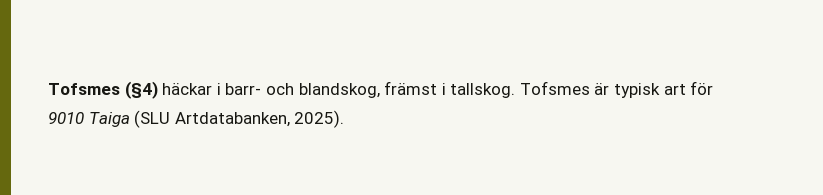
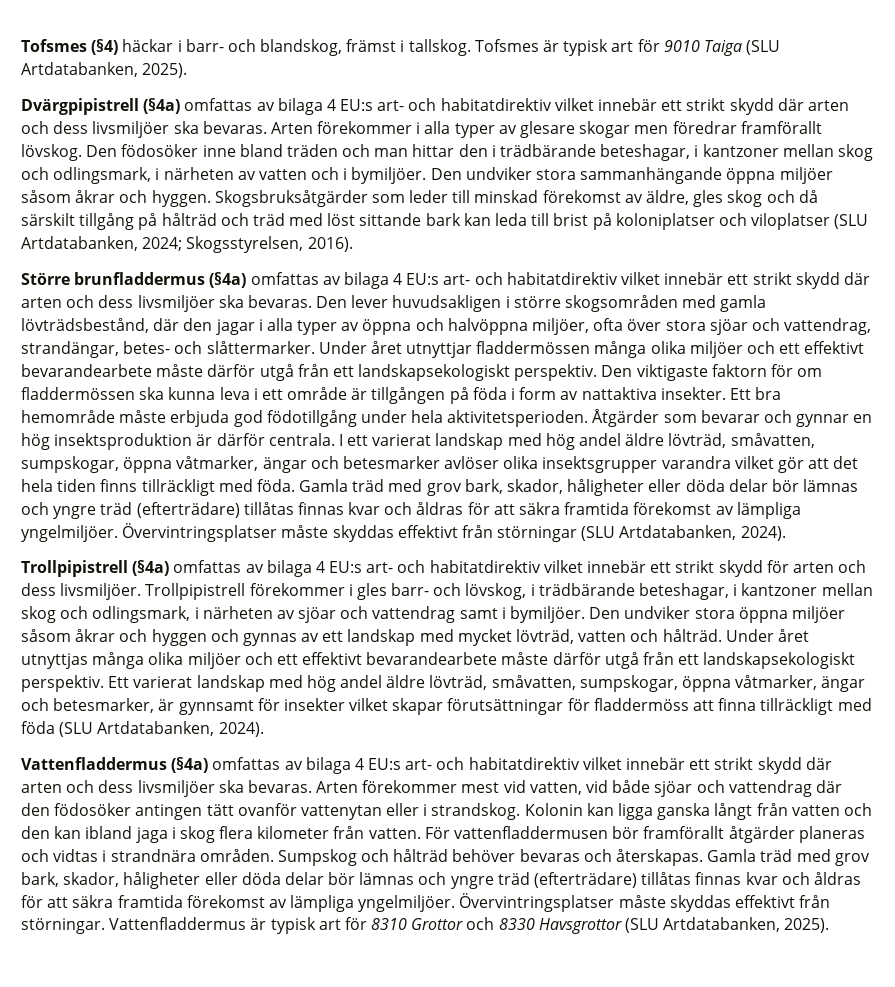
(345, 119) none -> [21,98,849,115] [21,121,822,138] [21,144,873,161] [21,167,833,184] [21,190,818,207] [21,213,869,230] [21,236,353,253] [21,272,870,289] [21,295,767,312] [21,318,872,335] [21,341,865,358] [21,364,823,381] [21,387,782,404] [21,409,873,427] [21,433,815,450] [21,456,859,473] [21,479,859,496] [21,502,801,519] [21,523,786,542] [21,560,867,577] [21,583,873,600] [21,606,845,623] [21,629,809,646] [21,652,856,669] [21,675,866,692] [21,698,872,715] [21,721,264,737] [21,757,832,774] [21,780,842,797] [21,803,872,820] [21,826,865,843] [21,849,870,866] [21,872,861,889] [21,893,831,912] [21,917,830,934] // Dvärgpipistrell (§4a) omfattas av bilaga 4 EU:s art- och habitatdirektiv vilket innebär ett strikt skydd där arten och dess livsmiljöer ska bevaras. Arten förekommer i alla typer av glesare skogar men föredrar framförallt lövskog. Den födosöker inne bland träden och man hittar den i trädbärande beteshagar, i kantzoner mellan skog och odlingsmark, i närheten av vatten och i bymiljöer. Den undviker stora sammanhängande öppna miljöer såsom åkrar och hyggen. Skogsbruksåtgärder som leder till minskad förekomst av äldre, gles skog och då särskilt tillgång på hålträd och träd med löst sittande bark kan leda till brist på koloniplatser och viloplatser (SLU Artdatabanken, 2024; Skogsstyrelsen, 2016). // Större brunfladdermus (§4a) omfattas av bilaga 4 EU:s art- och habitatdirektiv vilket innebär ett strikt skydd där arten och dess livsmiljöer ska bevaras. Den lever huvudsakligen i större skogsområden med gamla lövträdsbestånd, där den jagar i alla typer av öppna och halvöppna miljöer, ofta över stora sjöar och vattendrag, strandängar, betes- och slåttermarker. Under året utnyttjar fladdermössen många olika miljöer och ett effektivt bevarandearbete måste därför utgå från ett landskapsekologiskt perspektiv. Den viktigaste faktorn för om fladdermössen ska kunna leva i ett område är tillgången på föda i form av nattaktiva insekter. Ett bra hemområde måste erbjuda god födotillgång under hela aktivitetsperioden. Åtgärder som bevarar och gynnar en hög insektsproduktion är därför centrala. I ett varierat landskap med hög andel äldre lövträd, småvatten, sumpskogar, öppna våtmarker, ängar och betesmarker avlöser olika insektsgrupper varandra vilket gör att det hela tiden finns tillräckligt med föda. Gamla träd med grov bark, skador, håligheter eller döda delar bör lämnas och yngre träd (efterträdare) tillåtas finnas kvar och åldras för att säkra framtida förekomst av lämpliga yngelmiljöer. Övervintringsplatser måste skyddas effektivt från störningar (SLU Artdatabanken, 2024). // Trollpipistrell (§4a) omfattas av bilaga 4 EU:s art- och habitatdirektiv vilket innebär ett strikt skydd för arten och dess livsmiljöer. Trollpipistrell förekommer i gles barr- och lövskog, i trädbärande beteshagar, i kantzoner mellan skog och odlingsmark, i närheten av sjöar och vattendrag samt i bymiljöer. Den undviker stora öppna miljöer såsom åkrar och hyggen och gynnas av ett landskap med mycket lövträd, vatten och hålträd. Under året utnyttjas många olika miljöer och ett effektivt bevarandearbete måste därför utgå från ett landskapsekologiskt perspektiv. Ett varierat landskap med hög andel äldre lövträd, småvatten, sumpskogar, öppna våtmarker, ängar och betesmarker, är gynnsamt för insekter vilket skapar förutsättningar för fladdermöss att finna tillräckligt med föda (SLU Artdatabanken, 2024). // Vattenfladdermus (§4a) omfattas av bilaga 4 EU:s art- och habitatdirektiv vilket innebär ett strikt skydd där arten och dess livsmiljöer ska bevaras. Arten förekommer mest vid vatten, vid både sjöar och vattendrag där den födosöker antingen tätt ovanför vattenytan eller i strandskog. Kolonin kan ligga ganska långt från vatten och den kan ibland jaga i skog flera kilometer från vatten. För vattenfladdermusen bör framförallt åtgärder planeras och vidtas i strandnära områden. Sumpskog och hålträd behöver bevaras och återskapas. Gamla träd med grov bark, skador, håligheter eller döda delar bör lämnas och yngre träd (efterträdare) tillåtas finnas kvar och åldras för att säkra framtida förekomst av lämpliga yngelmiljöer. Övervintringsplatser måste skyddas effektivt från störningar. Vattenfladdermus är typisk art för 8310 Grottor och 8330 Havsgrottor (SLU Artdatabanken, 2025).

